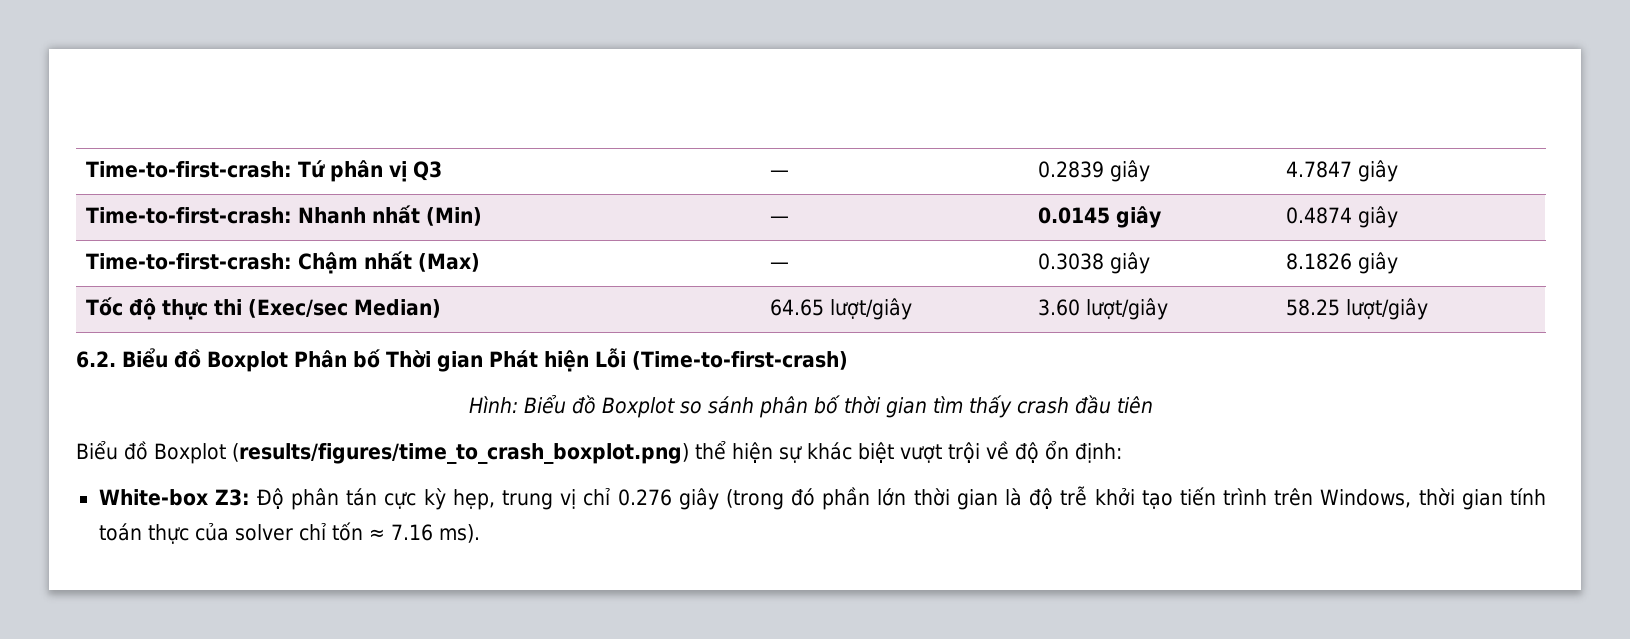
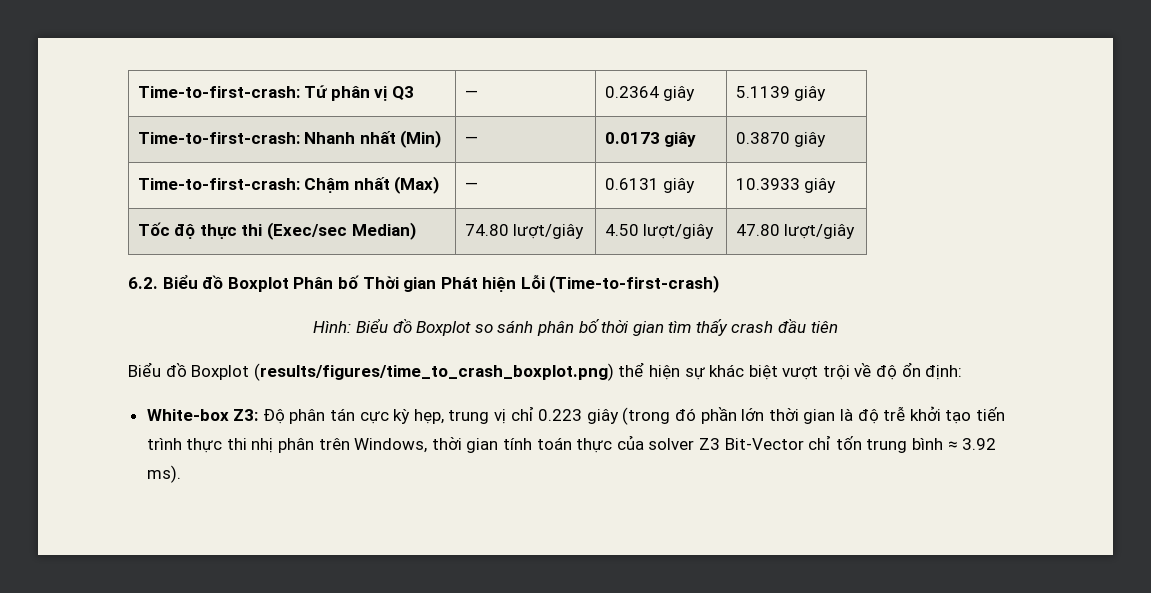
[1038,160,1151,182] [1286,161,1353,178] 0.2839 giây | 4.7847 -> [604,86,696,101] [735,86,790,98] 0.2364 giây | 5.1139
[1038,206,1162,228] [1286,207,1353,224] 0.0145 giây | 0.4874 -> [604,132,697,147] [735,132,790,144] 0.0173 giây | 0.3870
[1038,252,1151,274] [1286,253,1353,270] 0.3038 giây | 8.1826 -> [604,178,696,193] [735,178,800,190] 0.6131 giây | 10.3933
[770,298,913,320] [1038,298,1169,320] [1286,299,1341,316] 64.65 lượt/giây | 3.60 lượt/giây | 58.25 -> [464,224,585,239] [604,224,715,239] [735,224,780,236] 74.80 lượt/giây | 4.50 lượt/giây | 47.80
[617,489,672,506] 0.276 -> [538,409,583,421] 0.223
(1268, 496) none -> [186,438,315,453] thực thi nhị phân
[298,522,433,541] chỉ tốn ≈ 7.16 -> [698,435,997,453] Z3 Bit-Vector chỉ tốn trung bình ≈ 3.92

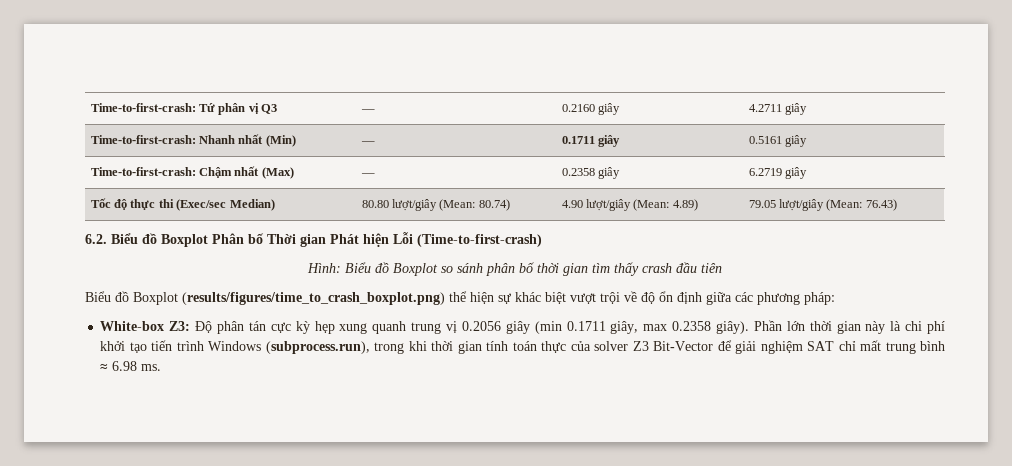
[604,86,696,101] [735,86,790,98] 0.2364 giây | 5.1139 -> [561,103,621,115] [748,104,782,112] 0.2160 giây | 4.2711
[604,132,697,147] [735,132,790,144] 0.0173 giây | 0.3870 -> [561,135,621,147] [748,136,782,144] 0.1711 giây | 0.5161
[604,178,696,193] [735,178,800,190] 0.6131 giây | 10.3933 -> [561,167,621,179] [748,168,782,176] 0.2358 giây | 6.2719
[464,224,585,239] [604,224,715,239] [735,224,856,239] 74.80 lượt/giây | 4.50 lượt/giây | 47.80 lượt/giây -> [361,199,510,211] [561,199,698,211] [748,199,897,211] 80.80 lượt/giây (Mean: 80.74) | 4.90 lượt/giây (Mean: 4.89) | 79.05 lượt/giây (Mean: 76.43)
[925,365,963,380] định: -> [677,292,835,305] định giữa các phương pháp:
[413,406,1005,425] [146,438,428,453] hẹp, trung vị chỉ 0.223 giây (trong đó phần lớn thời gian là độ trễ khởi tạo tiến trình thực thi nhị phân trên Windows, -> [314,320,946,334] [100,340,427,354] hẹp xung quanh trung vị 0.2056 giây (min 0.1711 giây, max 0.2358 giây). Phần lớn thời gian này là chi phí khởi tạo tiến trình Windows (subprocess.run), trong khi
[808,435,862,450] chỉ tốn -> [717,340,882,354] để giải nghiệm SAT chỉ mất
[962,438,997,450] [146,465,181,483] 3.92 ms). -> [112,361,162,371] 6.98 ms.

